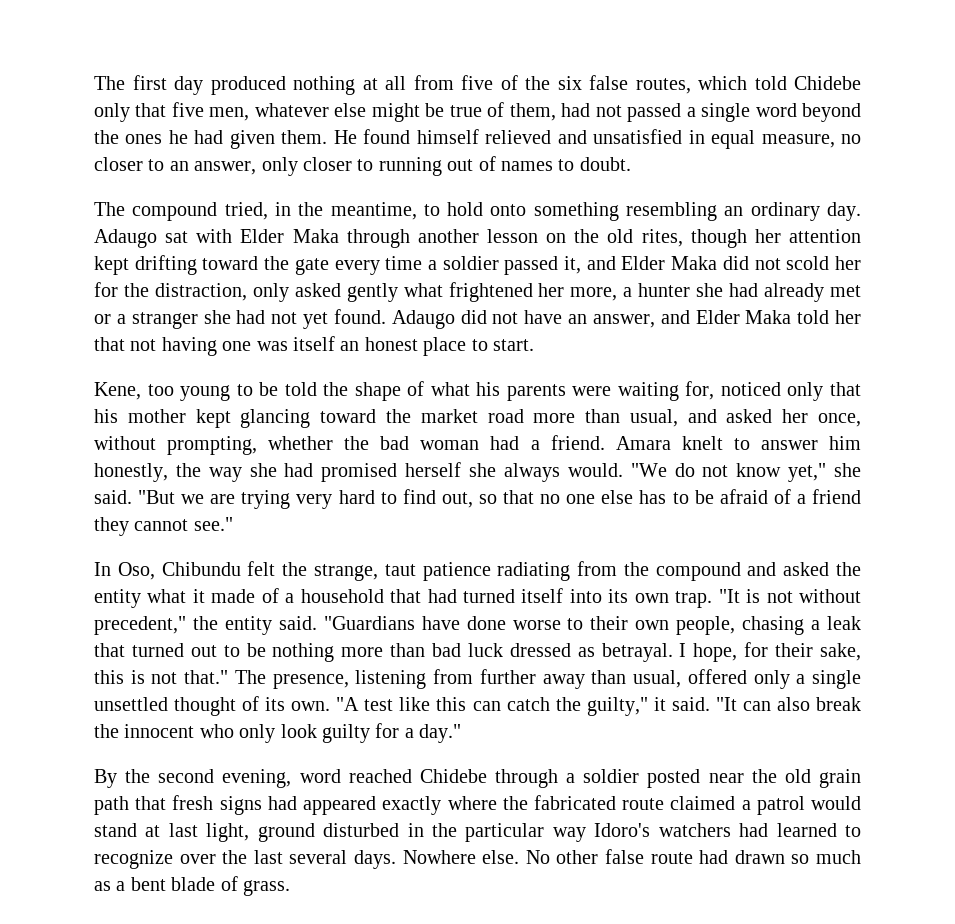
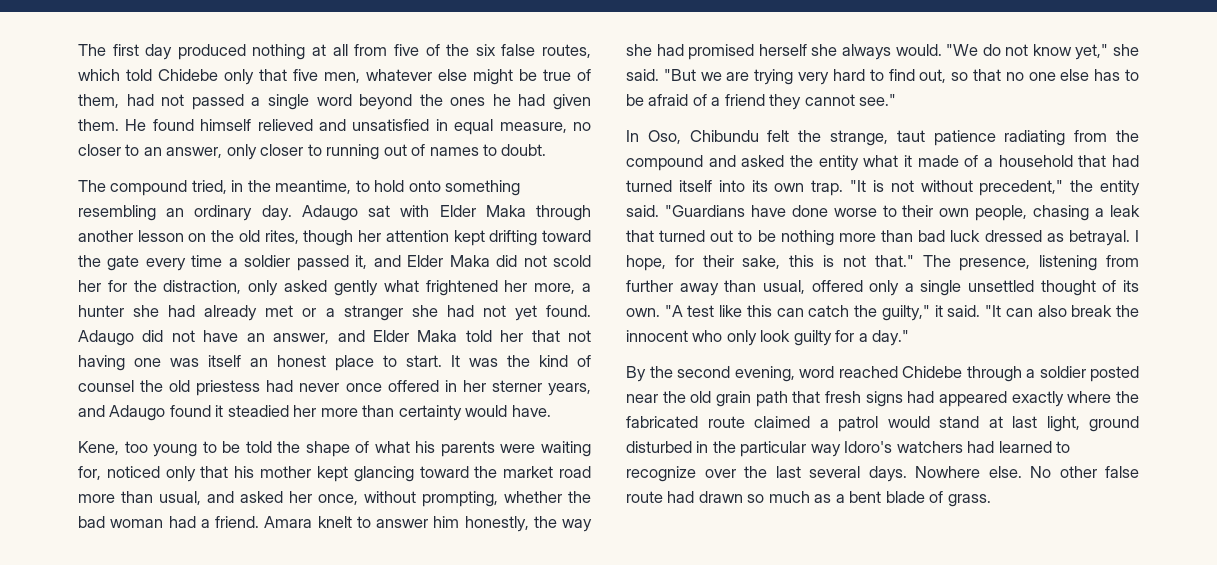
(534, 345) none -> [451,355,591,367] [78,380,591,396] [78,405,551,421] It was the kind of counsel the old priestess had never once offered in her sterner years, and Adaugo found it steadied her more than certainty would have.

